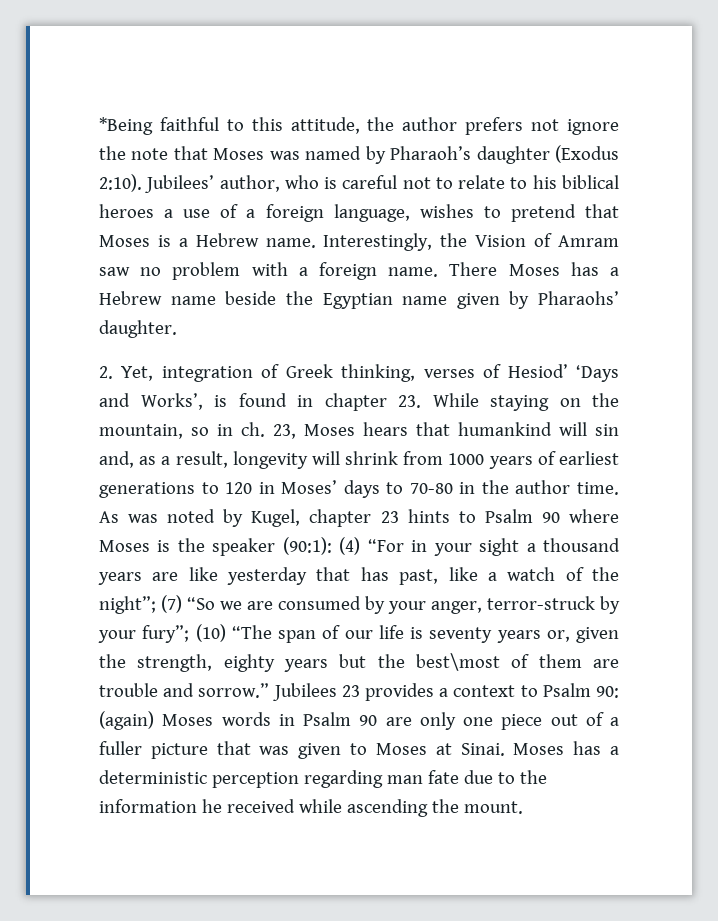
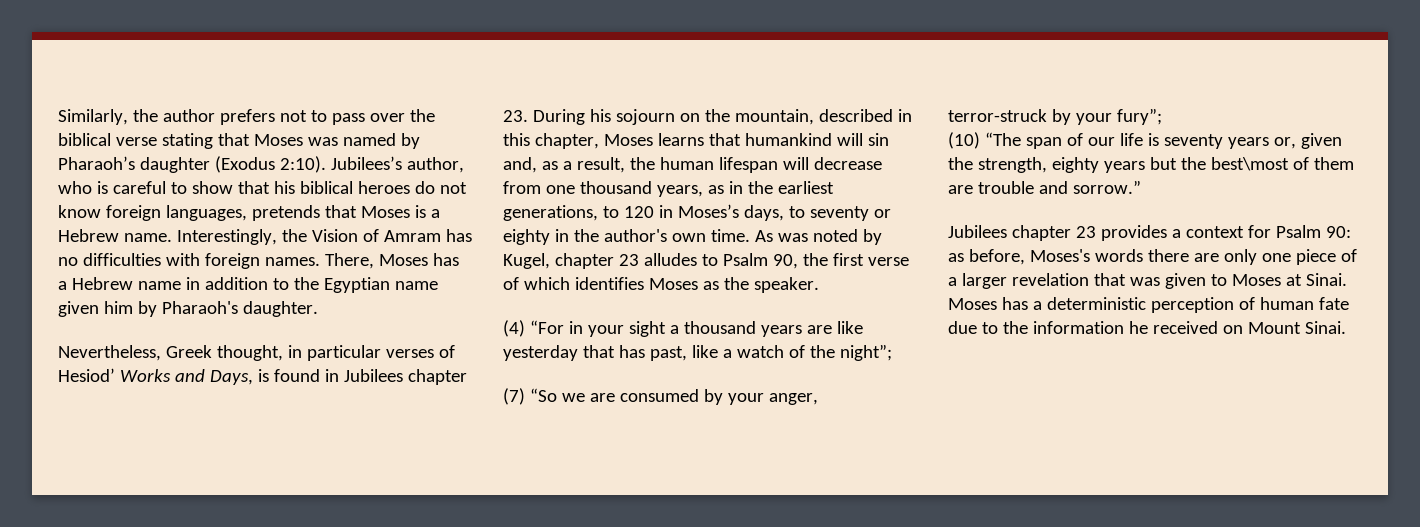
[99,117,620,135] [99,146,169,160] *Being faithful to this attitude, the author prefers not ignore the note -> [58,109,435,125] [58,133,213,149] Similarly, the author prefers not to pass over the biblical verse stating
[145,175,215,193] Jubilees’ -> [330,156,402,170] Jubilees’s
[402,175,619,189] [99,204,576,222] not to relate to his biblical heroes a use of a foreign language, wishes to pretend -> [170,181,467,194] [58,205,320,221] to show that his biblical heroes do not know foreign languages, pretends
[99,262,498,280] saw no problem with a foreign name. There -> [445,229,472,242] [58,253,374,269] has no difficulties with foreign names. There,
[225,291,277,305] beside -> [185,277,289,290] in addition to
[509,291,619,309] [99,320,177,338] [99,364,620,382] [99,393,203,410] by Pharaohs’ daughter. // 2. Yet, integration of Greek thinking, verses of Hesiod’ ‘Days and Works’, -> [103,301,318,317] [58,345,455,361] [58,368,253,385] him by Pharaoh's daughter. // Nevertheless, Greek thought, in particular verses of Hesiod’ Works and Days,
(313, 401) none -> [343,369,403,382] Jubilees
[432,393,619,411] [99,422,408,439] While staying on the mountain, so in ch. 23, Moses hears -> [532,109,912,125] [503,133,704,149] During his sojourn on the mountain, described in this chapter, Moses learns
[232,451,619,469] [99,480,571,498] longevity will shrink from 1000 years of earliest generations to 120 in Moses’ days to 70-80 in the author -> [629,157,882,173] [503,181,834,197] [503,204,891,221] [503,229,706,245] the human lifespan will decrease from one thousand years, as in the earliest generations, to 120 in Moses’s days, to seventy or eighty in the author's own
[407,509,619,523] [99,537,332,556] hints to Psalm 90 where Moses is the speaker (90:1): -> [643,253,909,269] [503,277,819,293] alludes to Psalm 90, the first verse of which identifies Moses as the speaker. //
(156, 605) none -> (892, 352) //
(190, 634) none -> (1162, 116) //
[272,683,337,701] Jubilees -> [948,225,1071,241] // Jubilees chapter
[520,685,538,697] to -> [1247,225,1271,238] for
[99,711,378,730] (again) Moses words in Psalm 90 -> [948,249,1189,265] as before, Moses's words there
[550,712,619,726] [99,741,208,759] out of a fuller picture -> [1340,249,1357,262] [948,273,1089,289] of a larger revelation
[303,770,423,788] regarding man -> [1238,297,1314,310] of human
[298,799,523,817] while ascending the mount. -> [1222,321,1346,334] on Mount Sinai.

